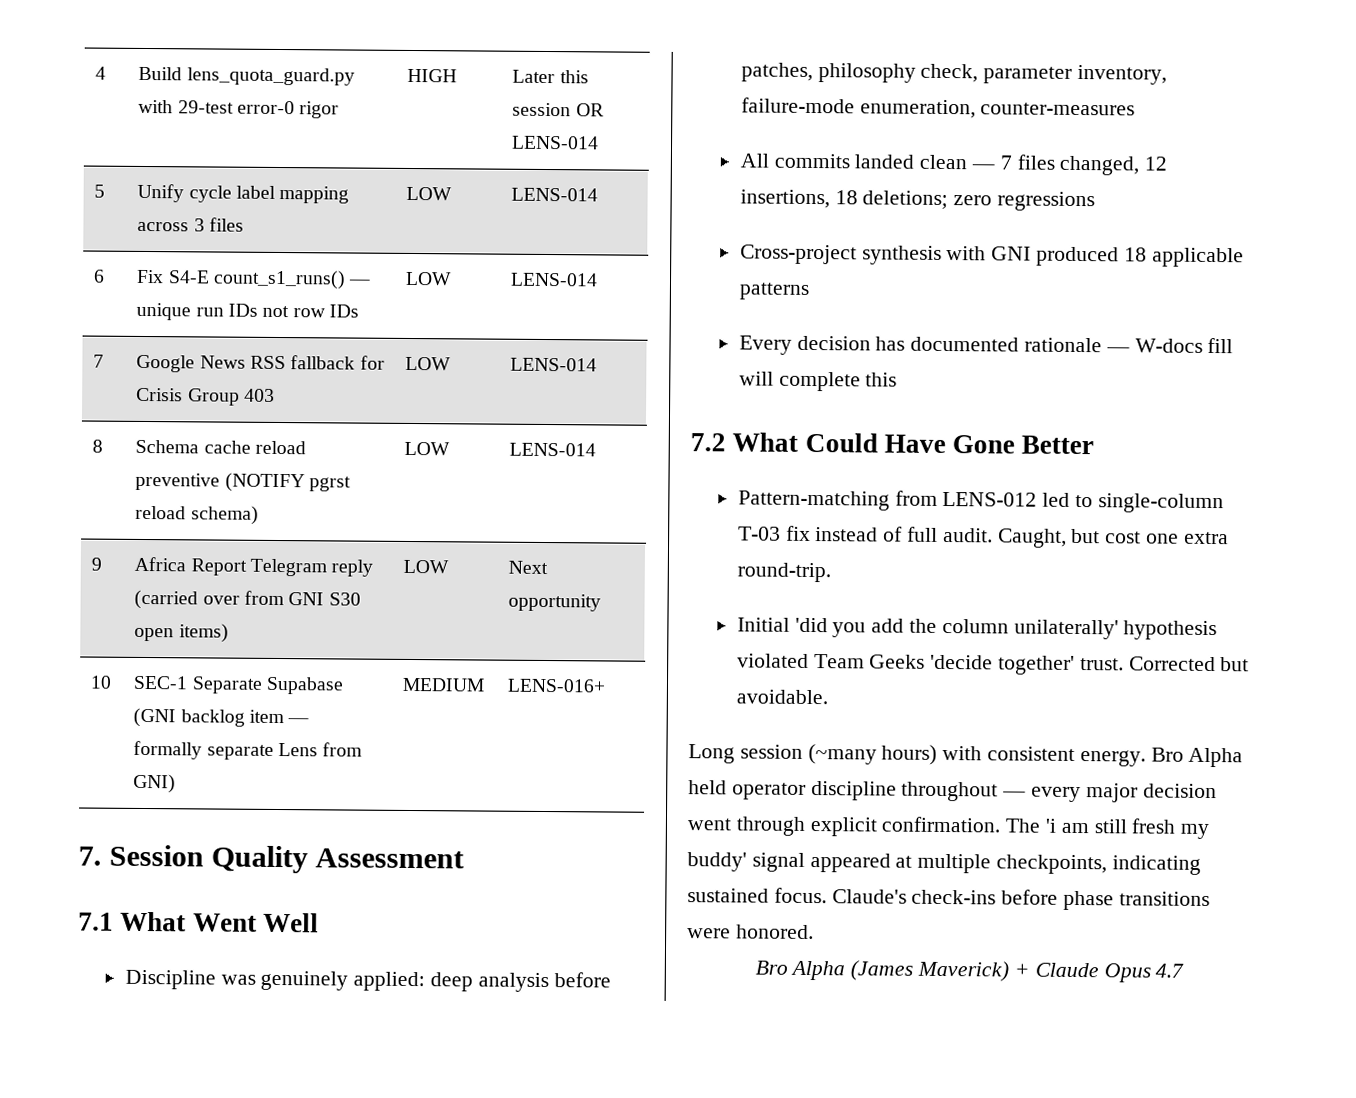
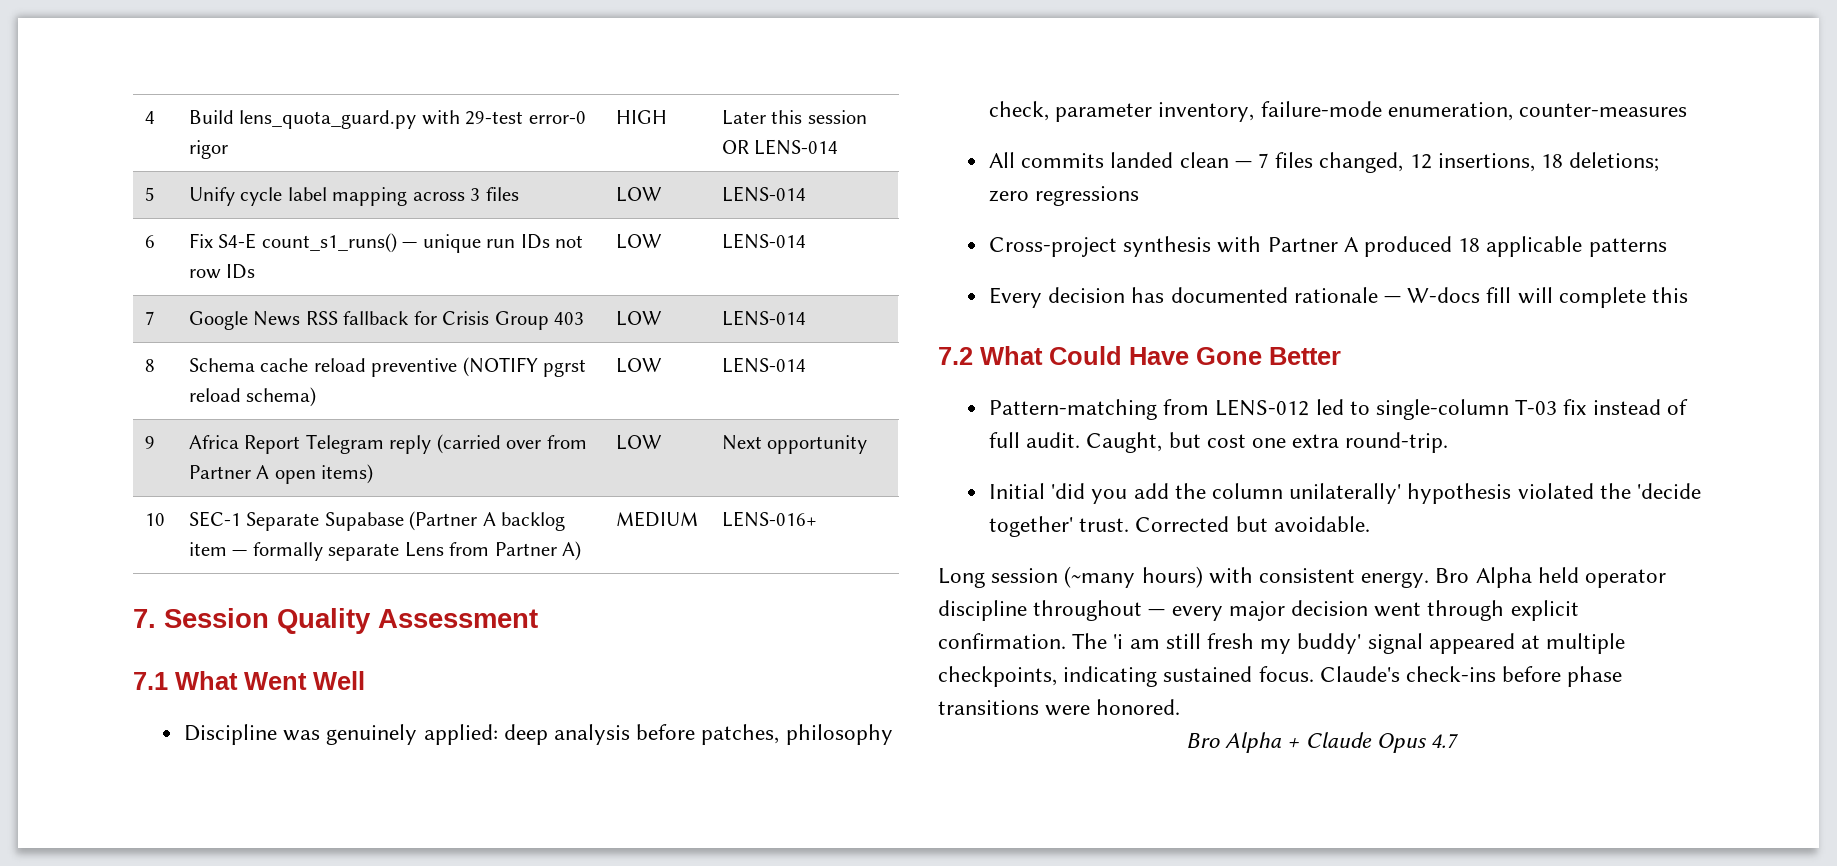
[288,592,361,606] GNI S30 -> [188,465,270,479] Partner A
[133,707,177,728] (GNI -> [409,511,496,531] (Partner A
[133,773,177,794] GNI) -> [494,541,582,561] Partner A)
[991,246,1032,261] GNI -> [1267,237,1359,252] Partner A
[813,654,926,669] Team Geeks -> [1599,483,1631,499] the
[850,960,1010,982] (James Maverick) -> (1282, 742) none

